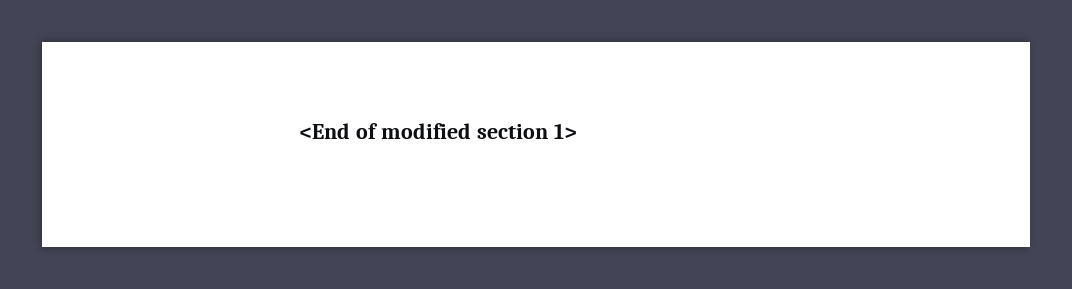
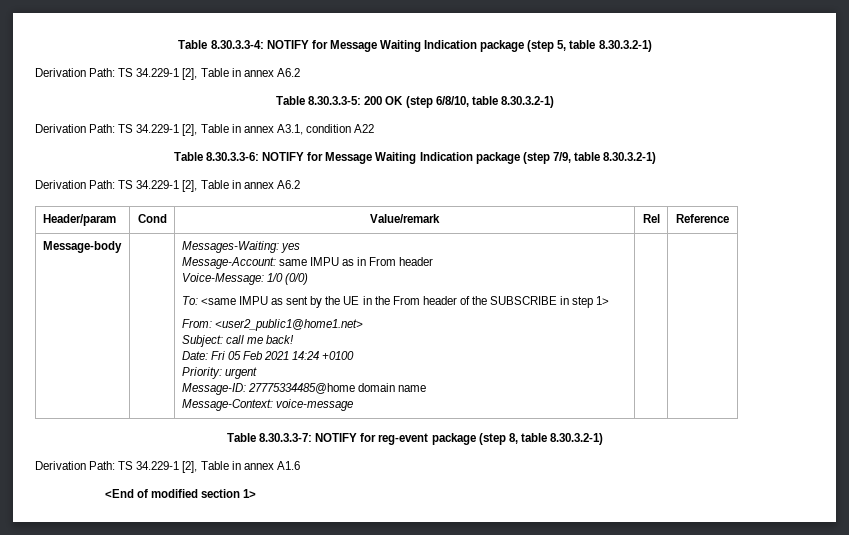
(298, 131) none -> [178,40,652,52] [35,68,300,80] [276,96,554,108] [35,124,375,136] [173,152,657,164] [35,180,300,192] [42,214,116,226] [137,214,167,223] [370,214,441,223] [642,214,660,223] [676,214,729,223] [42,241,122,253] [181,241,300,253] [181,257,434,269] [181,273,308,285] [181,296,610,308] [181,319,363,331] [181,335,294,347] [181,351,355,360] [181,367,257,379] [181,383,426,395] [181,399,353,411] [227,433,603,445] [35,461,300,473] Table 8.30.3.3-4: NOTIFY for Message Waiting Indication package (step 5, table 8.30.3.2-1) // Derivation Path: TS 34.229-1 [2], Table in annex A6.2 // Table 8.30.3.3-5: 200 OK (step 6/8/10, table 8.30.3.2-1) // Derivation Path: TS 34.229-1 [2], Table in annex A3.1, condition A22 // Table 8.30.3.3-6: NOTIFY for Message Waiting Indication package (step 7/9, table 8.30.3.2-1) // Derivation Path: TS 34.229-1 [2], Table in annex A6.2 // Header/param | Cond | Value/remark | Rel | Reference // Message-body | | Messages-Waiting: yes // Message-Account: same IMPU as in From header // Voice-Message: 1/0 (0/0) // To: <same IMPU as sent by the UE in the From header of the SUBSCRIBE in step 1> // From: <user2_public1@home1.net> // Subject: call me back! // Date: Fri 05 Feb 2021 14:24 +0100 // Priority: urgent // Message-ID: 27775334485@home domain name // Message-Context: voice-message | | // Table 8.30.3.3-7: NOTIFY for reg-event package (step 8, table 8.30.3.2-1) // Derivation Path: TS 34.229-1 [2], Table in annex A1.6 //

